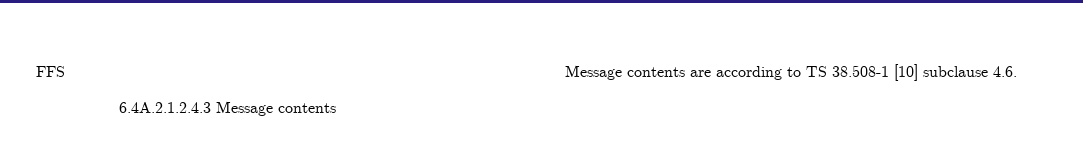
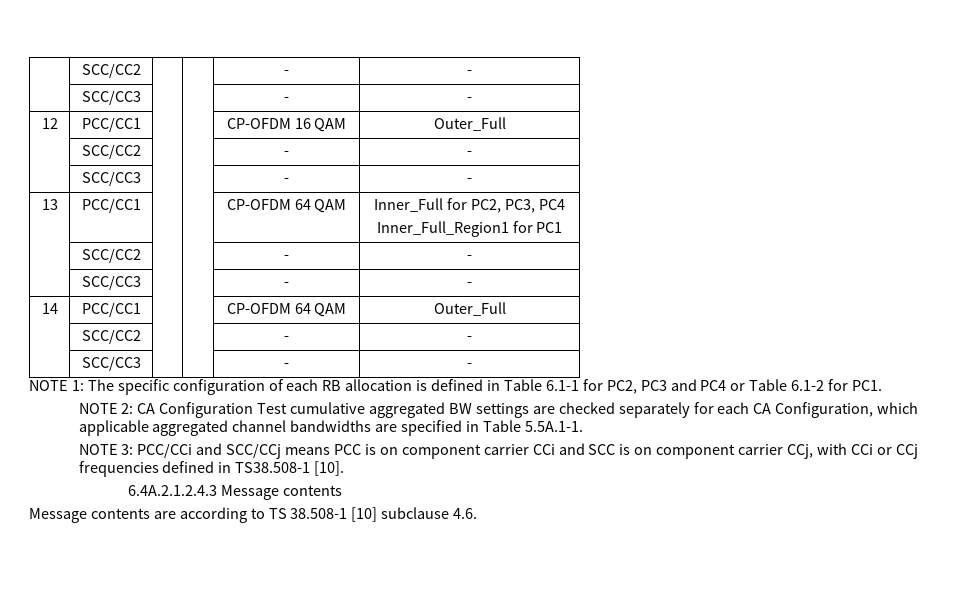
[36,66,65,77] FFS -> [81,63,141,78] [284,70,289,75] [467,70,472,75] [81,90,141,105] [284,97,289,102] [467,97,472,102] [41,118,58,129] [81,117,141,132] [226,118,347,132] [433,117,506,131] [81,144,141,159] [284,151,289,156] [467,151,472,156] [81,171,141,186] [284,178,289,183] [467,178,472,183] [41,199,58,210] [81,198,141,213] [226,199,347,213] [374,198,565,213] [376,221,563,237] [81,248,141,263] [284,255,289,260] [467,255,472,260] [81,275,141,290] [284,282,289,287] [467,282,472,287] [41,303,58,314] [81,302,141,317] [226,303,347,317] [433,302,506,316] [81,329,141,344] [284,336,289,341] [467,336,472,341] [81,356,141,371] [284,363,289,368] [467,363,472,368] [29,379,883,395] [78,402,919,418] [78,420,583,436] [78,443,918,459] [78,461,345,477] | SCC/CC2 | | | - | - // | SCC/CC3 | | | - | - // 12 | PCC/CC1 | | | CP-OFDM 16 QAM | Outer_Full // | SCC/CC2 | | | - | - // | SCC/CC3 | | | - | - // 13 | PCC/CC1 | | | CP-OFDM 64 QAM | Inner_Full for PC2, PC3, PC4 // Inner_Full_Region1 for PC1 // | SCC/CC2 | | | - | - // | SCC/CC3 | | | - | - // 14 | PCC/CC1 | | | CP-OFDM 64 QAM | Outer_Full // | SCC/CC2 | | | - | - // | SCC/CC3 | | | - | - // NOTE 1: The specific configuration of each RB allocation is defined in Table 6.1-1 for PC2, PC3 and PC4 or Table 6.1-2 for PC1. // NOTE 2: CA Configuration Test cumulative aggregated BW settings are checked separately for each CA Configuration, which applicable aggregated channel bandwidths are specified in Table 5.5A.1-1. // NOTE 3: PCC/CCi and SCC/CCj means PCC is on component carrier CCi and SCC is on component carrier CCj, with CCi or CCj frequencies defined in TS38.508-1 [10].

